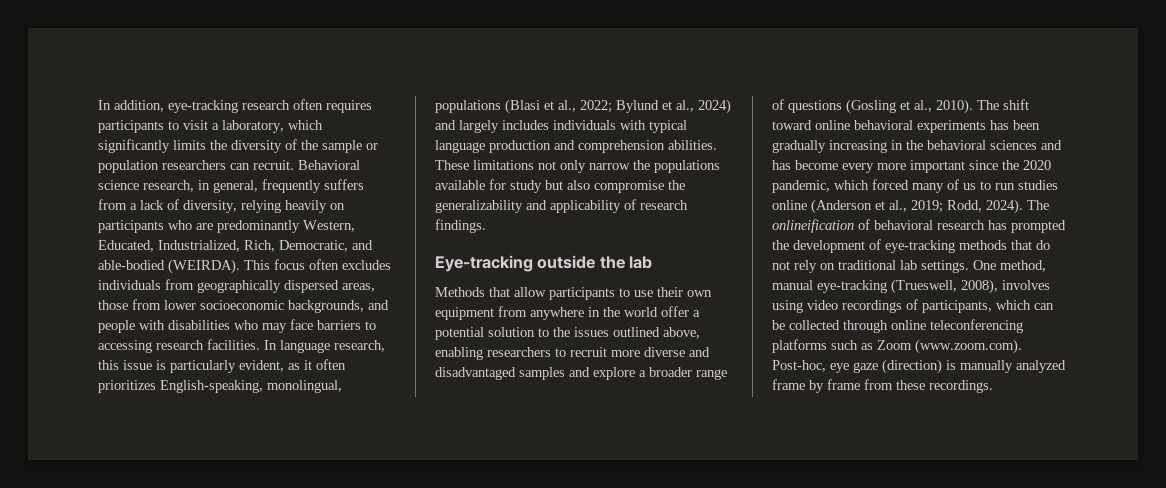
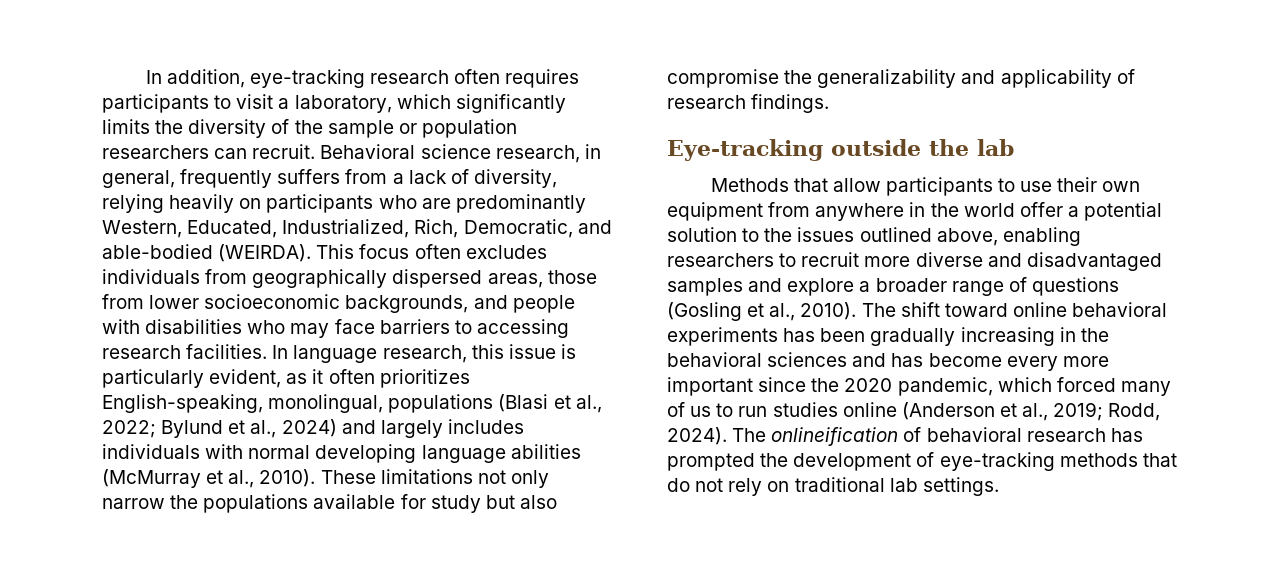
[649,120,687,133] [435,140,717,153] typical language production and comprehension abilities. -> [248,444,581,463] [102,469,316,488] normal developing language abilities (McMurray et al., 2010).
[973,260,1046,272] [772,279,1050,294] [772,299,1054,313] [772,319,1023,333] [772,339,1022,354] [772,359,1066,374] [772,379,993,393] One method, manual eye-tracking (Trueswell, 2008), involves using video recordings of participants, which can be collected through online teleconferencing platforms such as Zoom (www.zoom.com). Post-hoc, eye gaze (direction) is manually analyzed frame by frame from these recordings. -> (999, 486) none

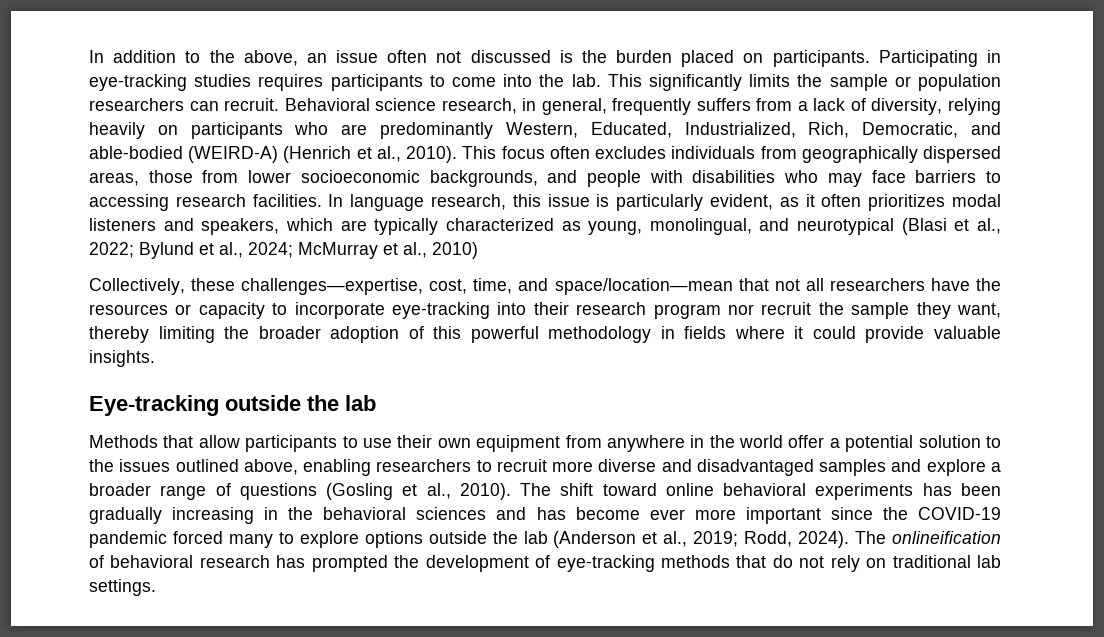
[145,69,580,88] [102,94,566,113] [102,119,290,138] In addition, eye-tracking research often requires participants to visit a laboratory, which significantly limits the diversity of -> [89,50,1001,67] [89,74,791,91] In addition to the above, an issue often not discussed is the burden placed on participants. Participating in eye-tracking studies requires participants to come into the lab. This significantly limits
[218,244,312,262] (WEIRDA). -> [188,146,458,163] (WEIRD-A) (Henrich et al., 2010).
[102,394,494,413] English-speaking, monolingual, populations -> [951,194,1001,207] [89,218,895,235] modal listeners and speakers, which are typically characterized as young, monolingual, and neurotypical
[281,419,524,438] [102,444,581,463] [102,469,549,488] [102,494,557,513] [667,69,1135,88] [667,94,830,113] 2024) and largely includes individuals with normal developing language abilities (McMurray et al., 2010). These limitations not only narrow the populations available for study but also compromise the generalizability and applicability of research findings. -> [248,242,478,259] [89,278,1002,295] [89,302,1001,319] [89,326,1001,343] [89,350,155,367] 2024; McMurray et al., 2010) // Collectively, these challenges—expertise, cost, time, and space/location—mean that not all researchers have the resources or capacity to incorporate eye-tracking into their research program nor recruit the sample they want, thereby limiting the broader adoption of this powerful methodology in fields where it could provide valuable insights.
[1006,356,1058,371] every -> [649,509,685,520] ever
[844,377,1171,396] [667,402,897,417] 2020 pandemic, which forced many of us to run studies online -> [917,507,1001,520] [89,531,548,548] COVID-19 pandemic forced many to explore options outside the lab

